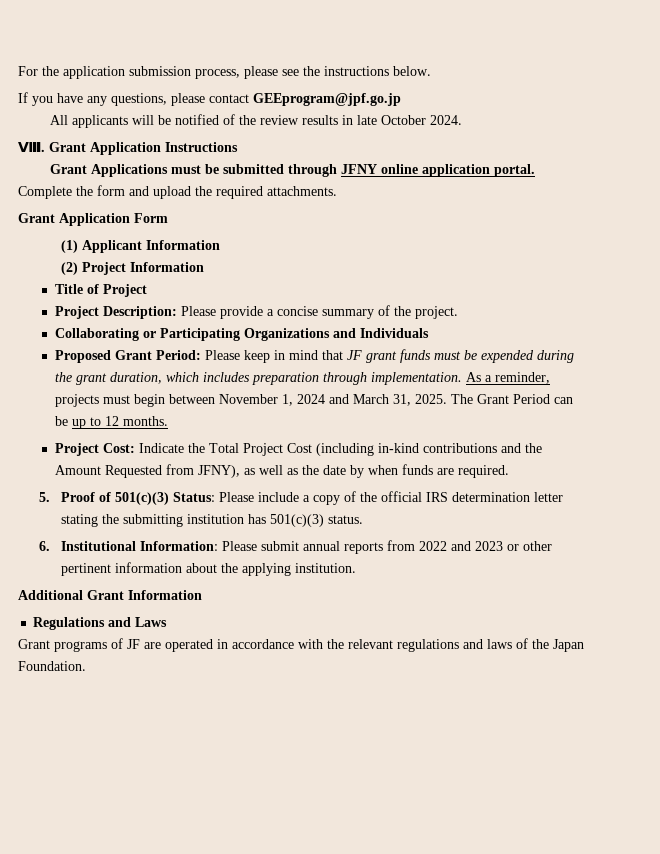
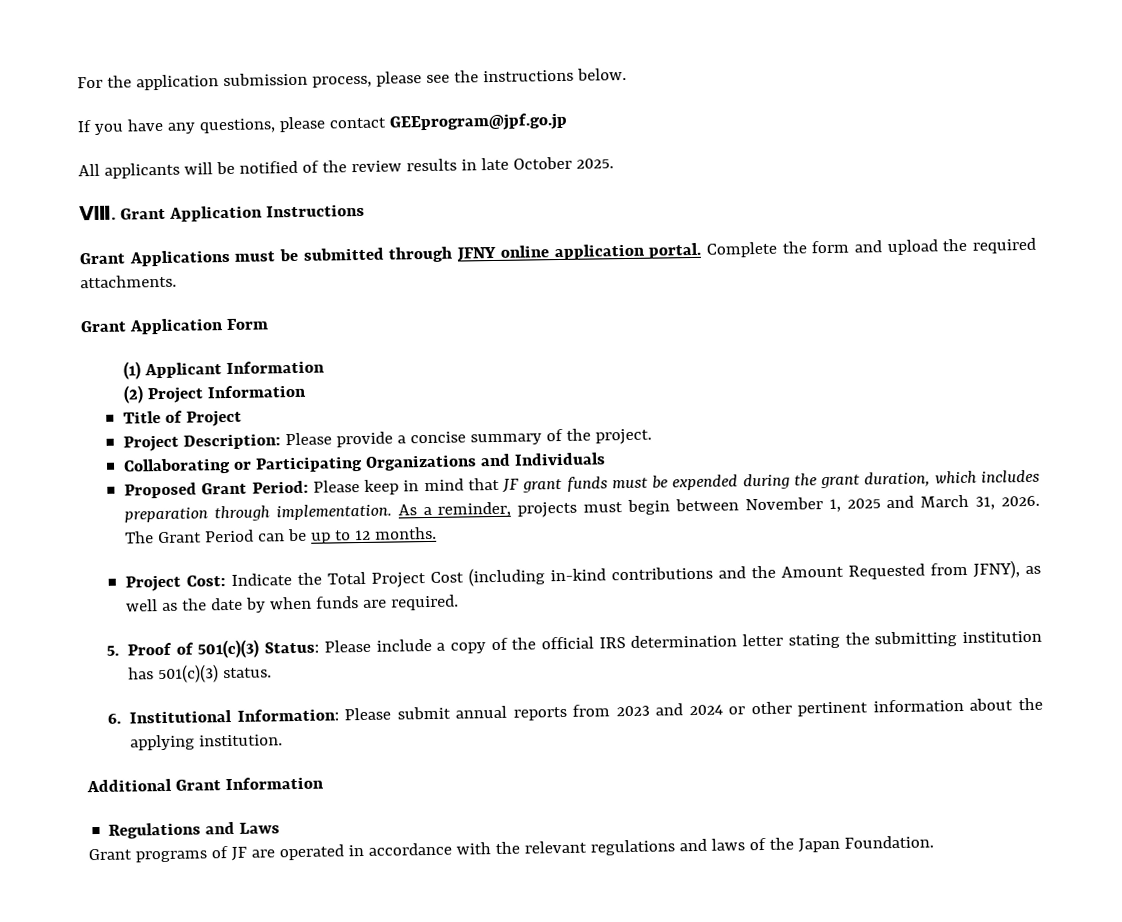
[429,115,462,125] 2024. -> [575,158,614,169] 2025.
[296,394,325,404] 2024 -> [846,498,881,509] 2025
[414,394,447,404] 2025. -> [1000,495,1040,507] 2026.
[418,541,503,551] 2022 and 2023 -> [615,703,723,717] 2023 and 2024

